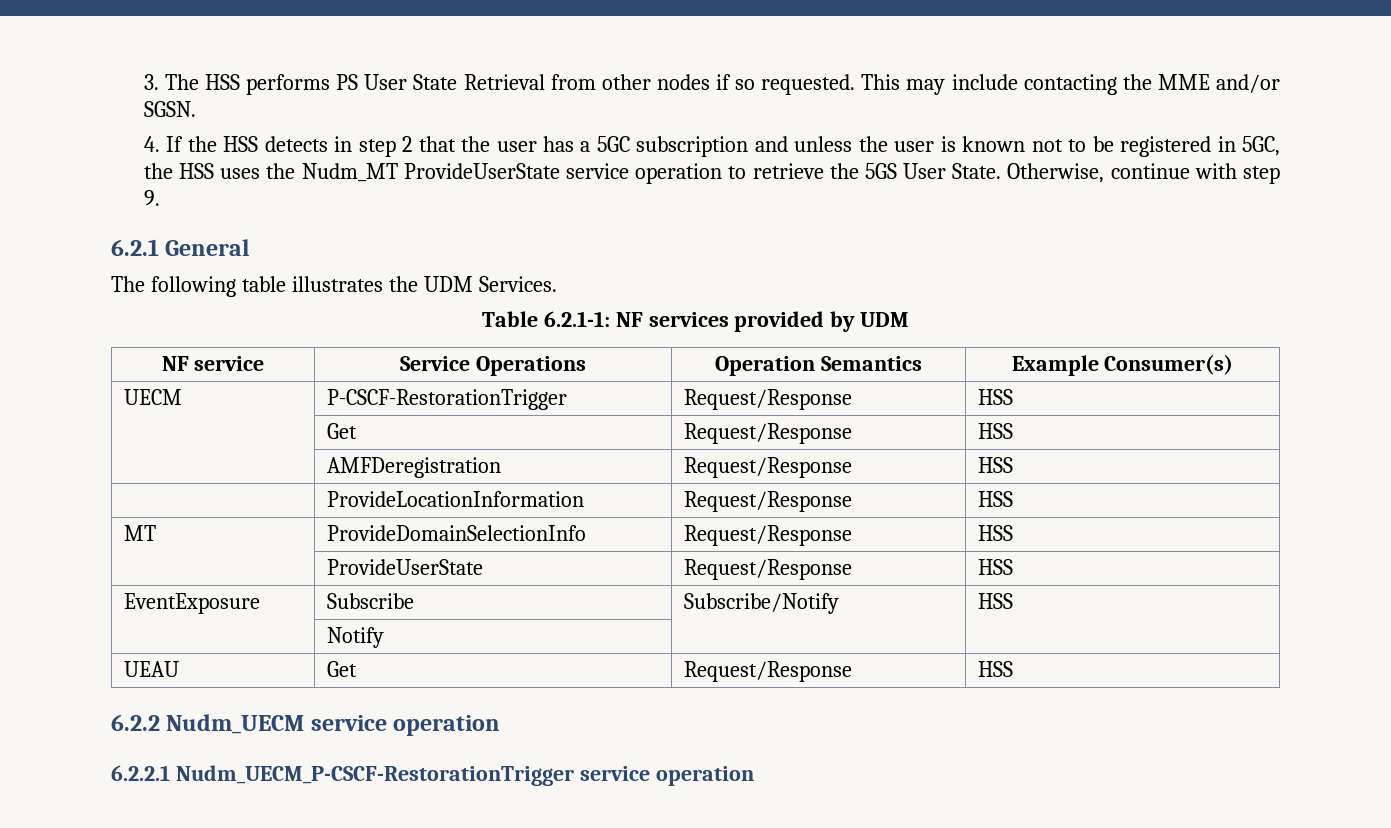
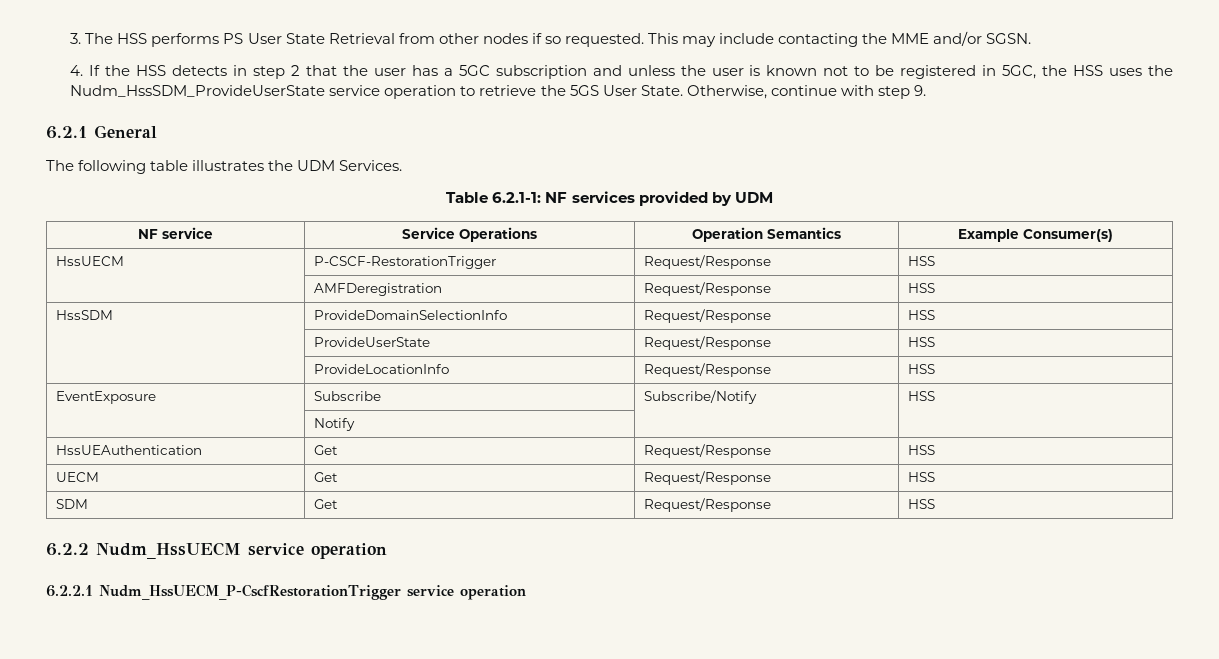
[301,163,560,182] Nudm_MT ProvideUserState -> [70,85,326,97] Nudm_HssSDM_ProvideUserState
[123,389,182,405] UECM -> [56,256,125,266] HssUECM
[326,423,357,439] [683,423,852,444] [977,423,1013,439] // | Get | Request/Response | HSS -> (936, 261) none
[326,491,584,507] [683,491,852,512] [977,491,1013,507] [123,525,156,541] | ProvideLocationInformation | Request/Response | HSS // MT -> [56,310,114,320] HssSDM
(1013, 567) none -> [314,364,450,374] [644,363,772,377] [908,364,936,374] // | ProvideLocationInfo | Request/Response | HSS
[123,661,179,677] UEAU -> [56,445,203,455] [314,445,339,455] [644,444,772,458] [908,445,936,455] [56,472,100,482] [314,472,339,482] [644,471,772,485] [908,472,936,482] [56,499,89,509] HssUEAuthentication | Get | Request/Response | HSS // UECM | Get | Request/Response | HSS // SDM
[166,714,305,734] Nudm_UECM -> [96,542,241,559] Nudm_HssUECM
[175,765,574,786] Nudm_UECM_P-CSCF-RestorationTrigger -> [99,584,401,600] Nudm_HssUECM_P-CscfRestorationTrigger

